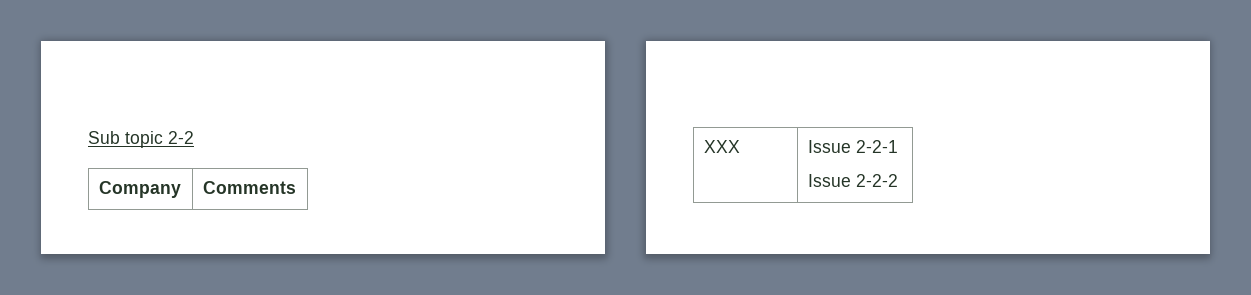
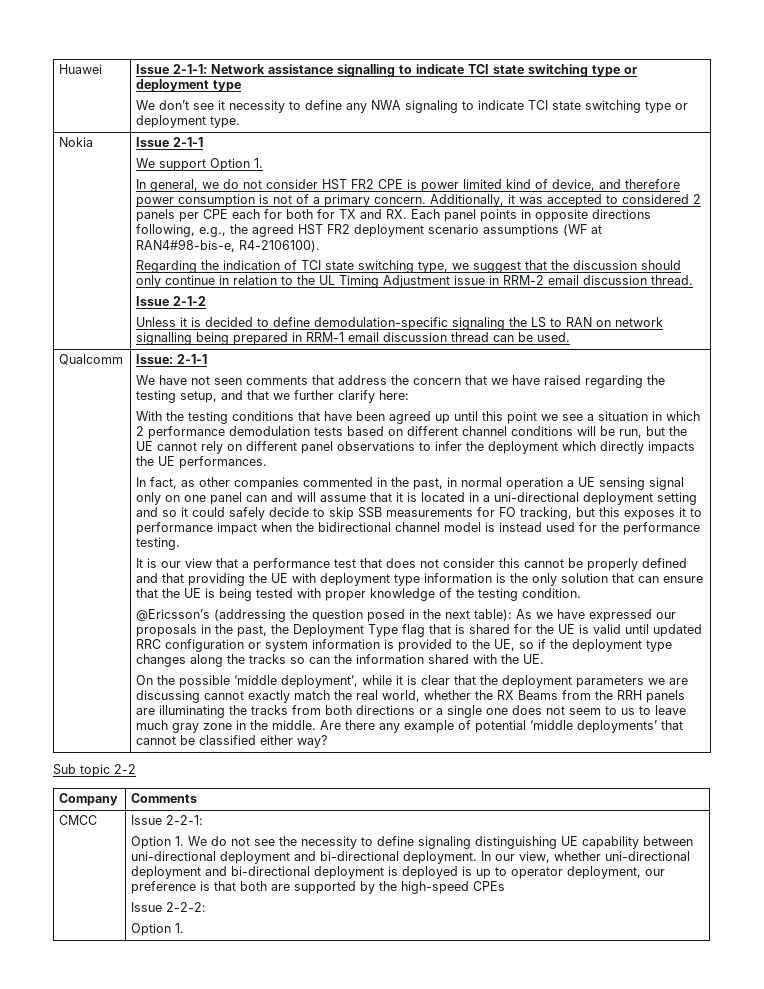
(88, 137) none -> [59,64,103,74] [136,64,638,77] [136,79,242,92] [136,100,689,113] [136,115,241,128] [59,137,94,147] [136,137,204,147] [136,158,264,171] [136,179,681,192] [136,194,702,207] [136,209,652,222] [136,224,603,237] [136,239,321,252] [136,260,682,273] [136,275,694,288] [136,296,207,306] [136,317,664,330] [136,332,571,345] [59,354,124,365] [136,354,208,364] [136,375,666,388] [136,390,410,403] [136,411,701,424] [136,426,688,439] [136,441,696,454] [136,456,268,469] [136,477,685,490] [136,492,698,505] [136,507,703,520] [136,522,701,535] [136,537,181,550] [136,558,688,571] [136,573,704,586] [136,588,582,601] [136,609,677,622] [136,624,703,637] [136,639,673,652] [136,654,545,667] [136,675,689,688] [136,690,686,703] [136,705,687,718] [136,720,684,733] [136,735,328,748] Huawei | Issue 2-1-1: Network assistance signalling to indicate TCI state switching type or deployment type // We don’t see it necessity to define any NWA signaling to indicate TCI state switching type or deployment type. // Nokia | Issue 2-1-1 // We support Option 1. // In general, we do not consider HST FR2 CPE is power limited kind of device, and therefore power consumption is not of a primary concern. Additionally, it was accepted to considered 2 panels per CPE each for both for TX and RX. Each panel points in opposite directions following, e.g., the agreed HST FR2 deployment scenario assumptions (WF at RAN4#98-bis-e, R4-2106100). // Regarding the indication of TCI state switching type, we suggest that the discussion should only continue in relation to the UL Timing Adjustment issue in RRM-2 email discussion thread. // Issue 2-1-2 // Unless it is decided to define demodulation-specific signaling the LS to RAN on network signalling being prepared in RRM-1 email discussion thread can be used. // Qualcomm | Issue: 2-1-1 // We have not seen comments that address the concern that we have raised regarding the testing setup, and that we further clarify here: // With the testing conditions that have been agreed up until this point we see a situation in which 2 performance demodulation tests based on different channel conditions will be run, but the UE cannot rely on different panel observations to infer the deployment which directly impacts the UE performances. // In fact, as other companies commented in the past, in normal operation a UE sensing signal only on one panel can and will assume that it is located in a uni-directional deployment setting and so it could safely decide to skip SSB measurements for FO tracking, but this exposes it to performance impact when the bidirectional channel model is instead used for the performance testing. // It is our view that a performance test that does not consider this cannot be properly defined and that providing the UE with deployment type information is the only solution that can ensure that the UE is being tested with proper knowledge of the testing condition. // @Ericsson’s (addressing the question posed in the next table): As we have expressed our proposals in the past, the Deployment Type flag that is shared for the UE is valid until updated RRC configuration or system information is provided to the UE, so if the deployment type changes along the tracks so can the information shared with the UE. // On the possible ‘middle deployment’, while it is clear that the deployment parameters we are discussing cannot exactly match the real world, whether the RX Beams from the RRH panels are illuminating the tracks from both directions or a single one does not seem to us to leave much gray zone in the middle. Are there any example of potential ‘middle deployments’ that cannot be classified either way? //
[703,140,740,153] [807,140,898,153] [807,174,898,187] XXX | Issue 2-2-1 // Issue 2-2-2 -> [59,815,98,825] [131,815,204,825] [131,836,694,849] [131,851,691,864] [131,866,666,879] [131,881,506,894] [131,902,207,912] [131,923,185,936] CMCC | Issue 2-2-1: // Option 1. We do not see the necessity to define signaling distinguishing UE capability between uni-directional deployment and bi-directional deployment. In our view, whether uni-directional deployment and bi-directional deployment is deployed is up to operator deployment, our preference is that both are supported by the high-speed CPEs // Issue 2-2-2: // Option 1.

